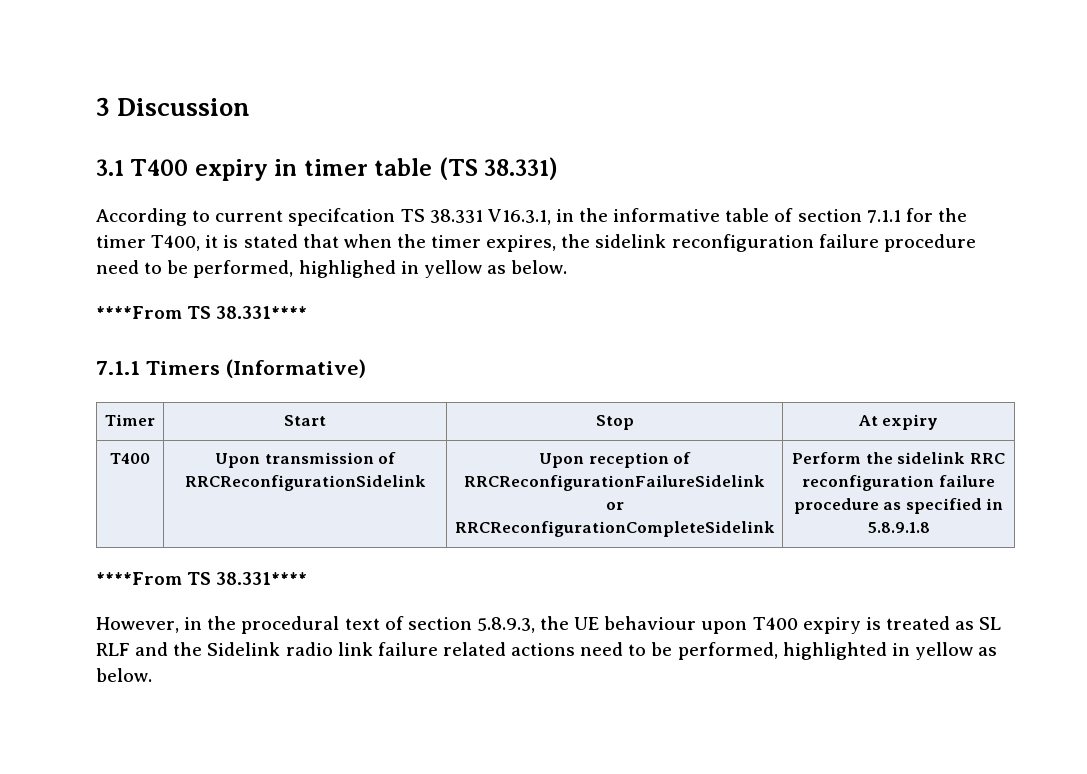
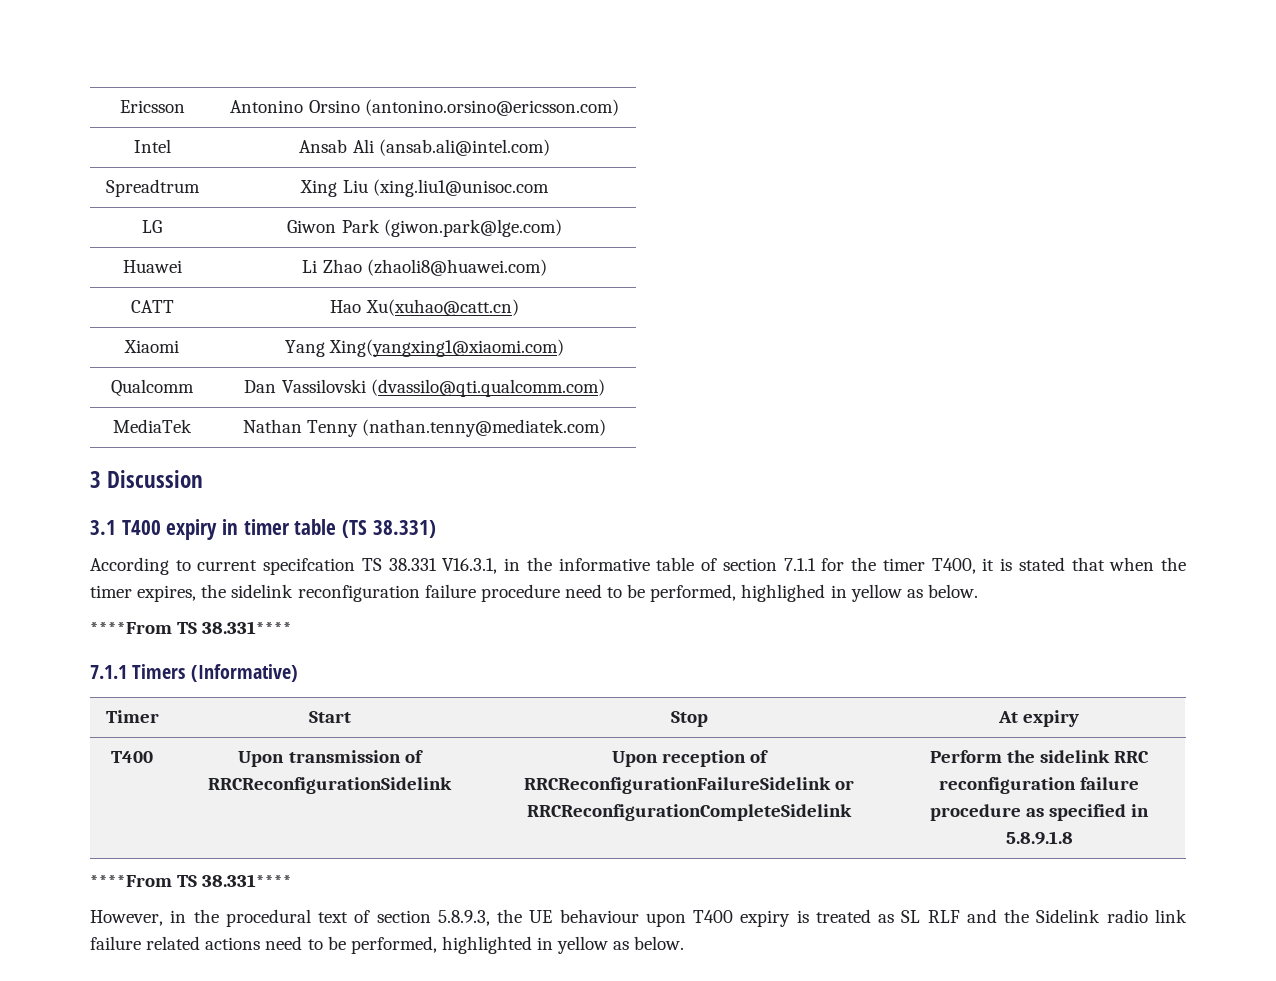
(96, 106) none -> [119,100,185,113] [230,99,619,116] [133,139,171,153] [299,139,550,156] [105,179,200,197] [300,179,549,197] [142,220,162,233] [287,219,562,237] [122,260,182,273] [302,259,547,276] [130,300,174,313] [330,299,519,316] [124,340,179,353] [284,339,565,357] [111,379,194,397] [244,379,605,397] [113,419,192,433] [242,419,607,437] Ericsson | Antonino Orsino (antonino.orsino@ericsson.com) // Intel | Ansab Ali (ansab.ali@intel.com) // Spreadtrum | Xing Liu (xing.liu1@unisoc.com // LG | Giwon Park (giwon.park@lge.com) // Huawei | Li Zhao (zhaoli8@huawei.com) // CATT | Hao Xu(xuhao@catt.cn) // Xiaomi | Yang Xing(yangxing1@xiaomi.com) // Qualcomm | Dan Vassilovski (dvassilo@qti.qualcomm.com) // MediaTek | Nathan Tenny (nathan.tenny@mediatek.com) //

